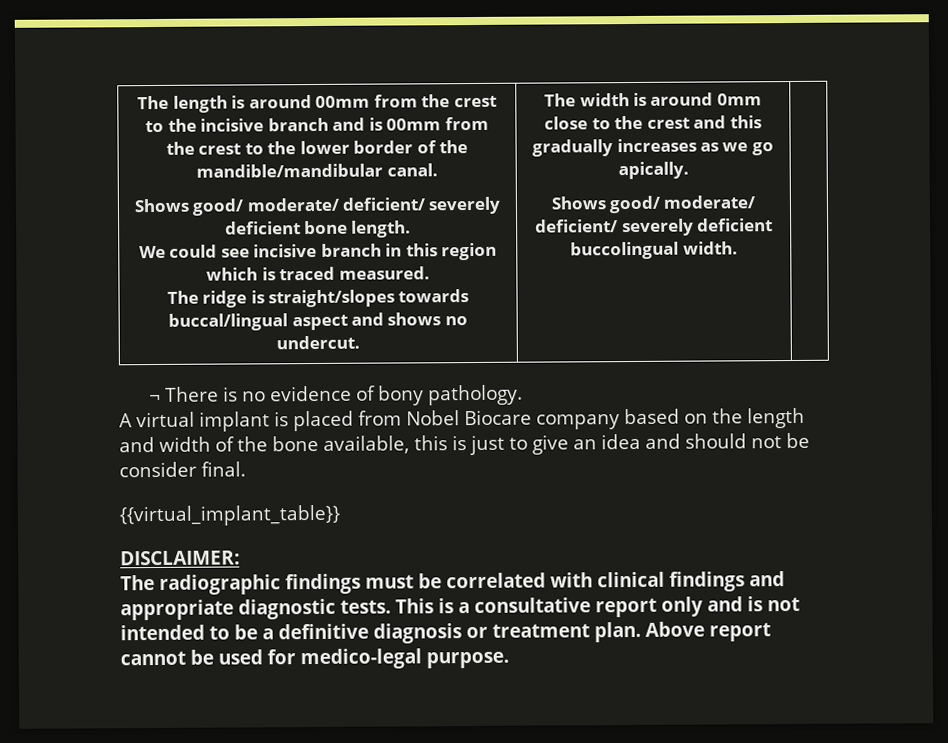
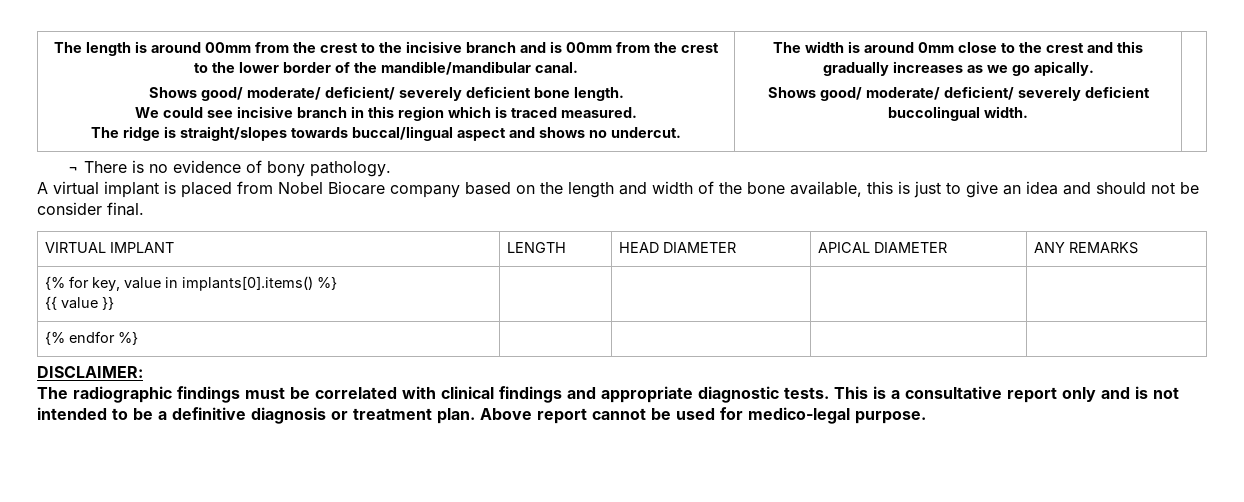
[119,504,340,527] // {{virtual_implant_table}} -> [45,242,175,253] [507,242,567,253] [619,242,737,253] [818,242,948,253] [1034,242,1139,254] [45,276,338,291] [45,296,115,310] [45,331,139,345] // VIRTUAL IMPLANT | LENGTH | HEAD DIAMETER | APICAL DIAMETER | ANY REMARKS // {% for key, value in implants[0].items() %} // {{ value }} | | | | // {% endfor %} | | | |

